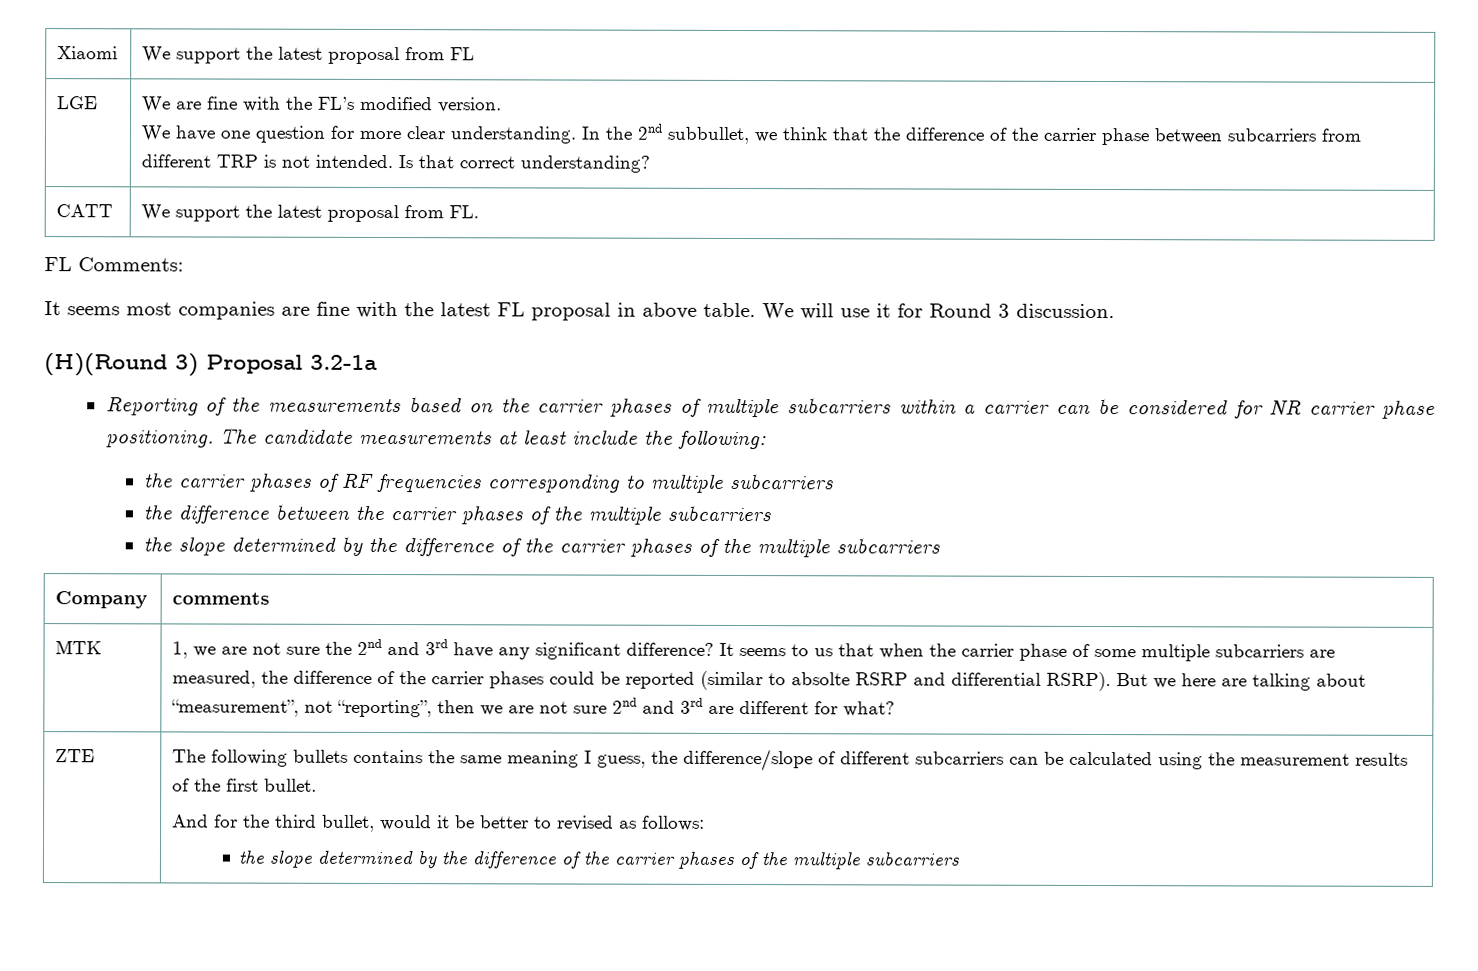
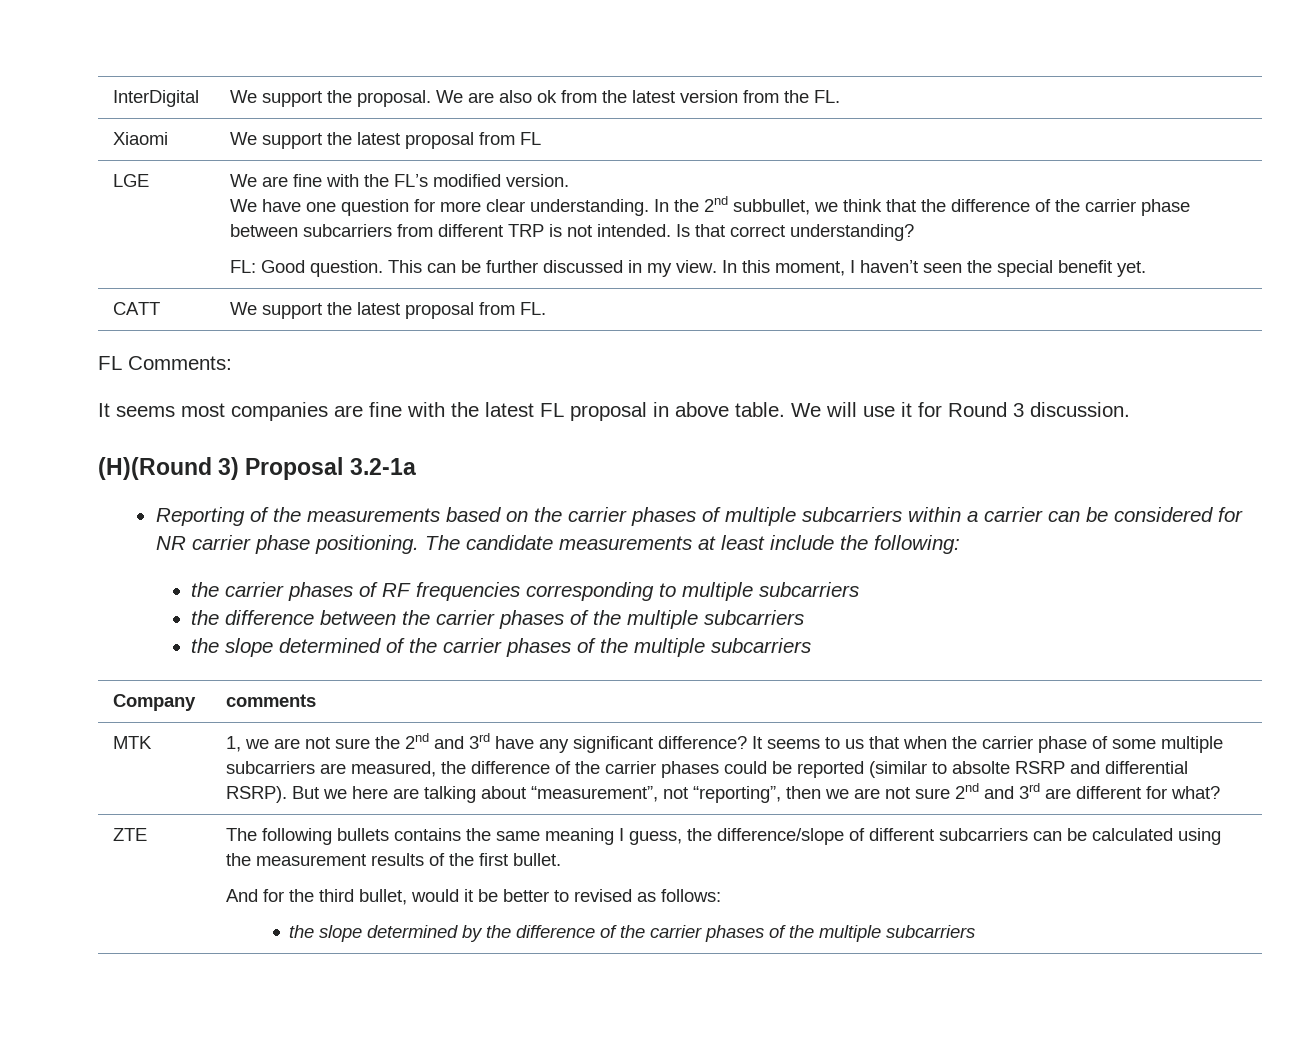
(57, 53) none -> [113,90,200,107] [230,90,841,107] InterDigital | We support the proposal. We are also ok from the latest version from the FL. //
(651, 164) none -> [230,260,1147,277] // FL: Good question. This can be further discussed in my view. In this moment, I haven’t seen the special benefit yet.
[341,535,495,557] by the difference -> (382, 645) none

